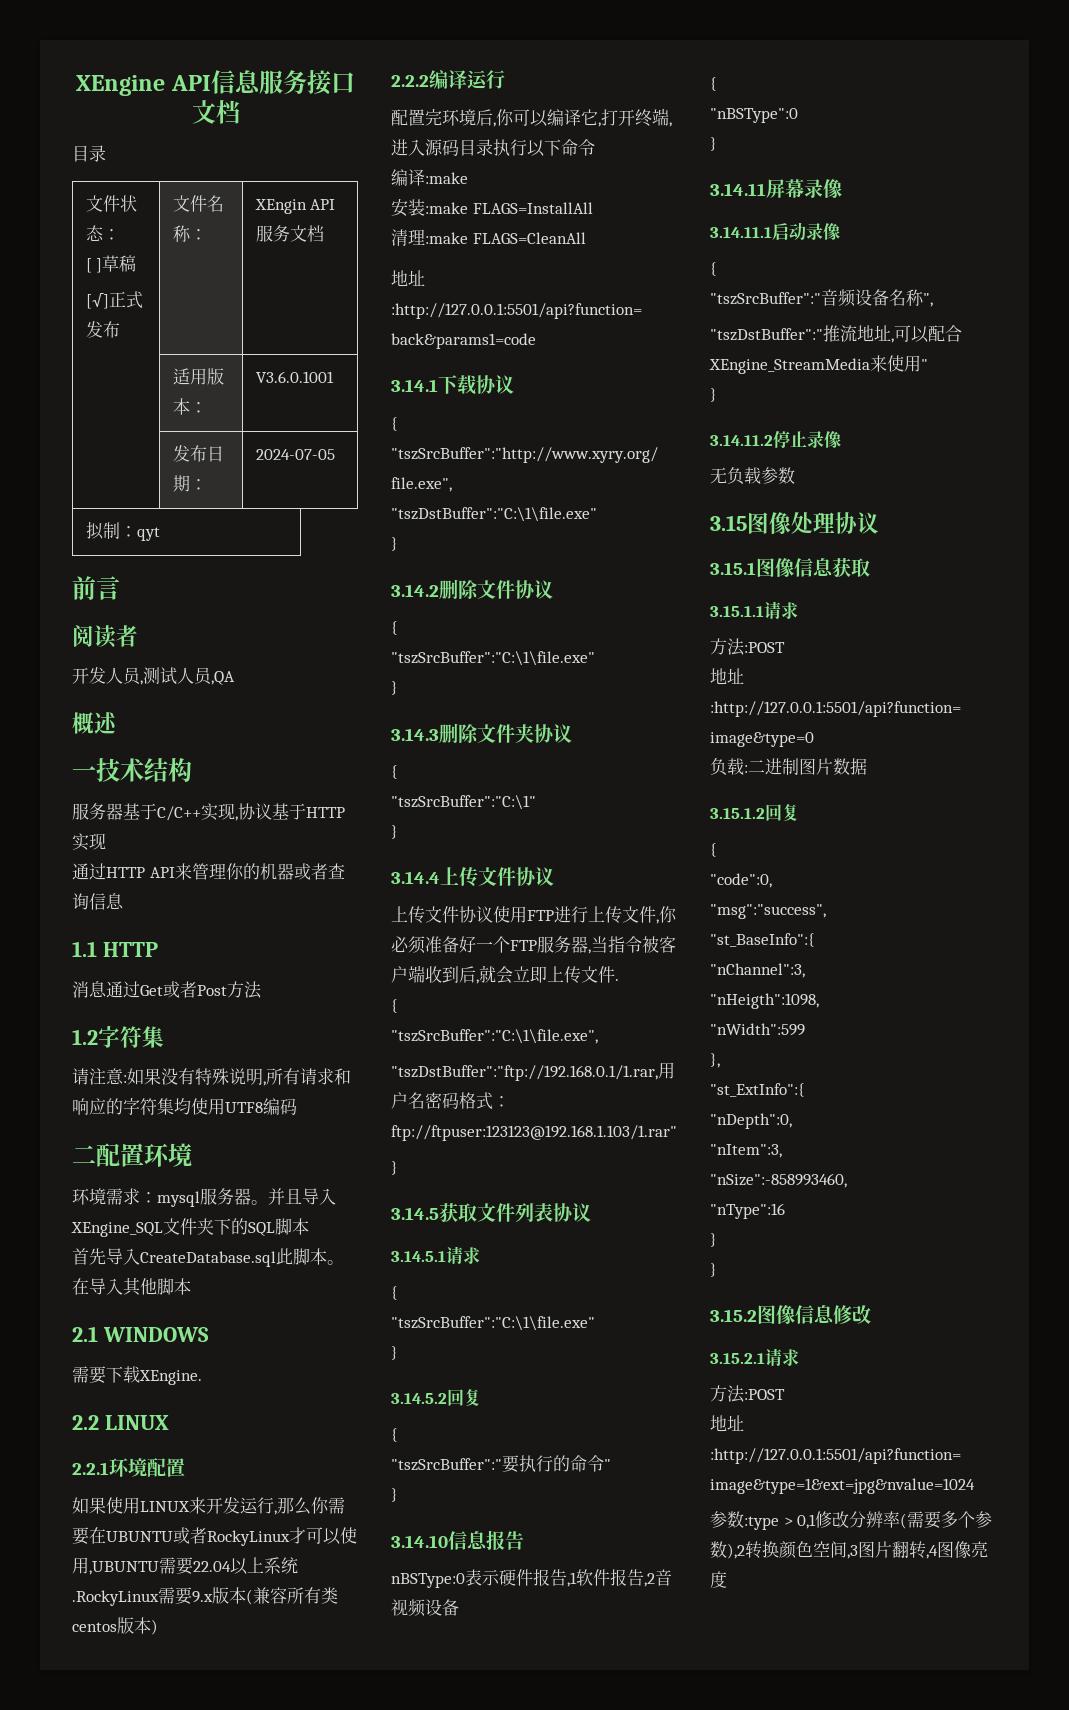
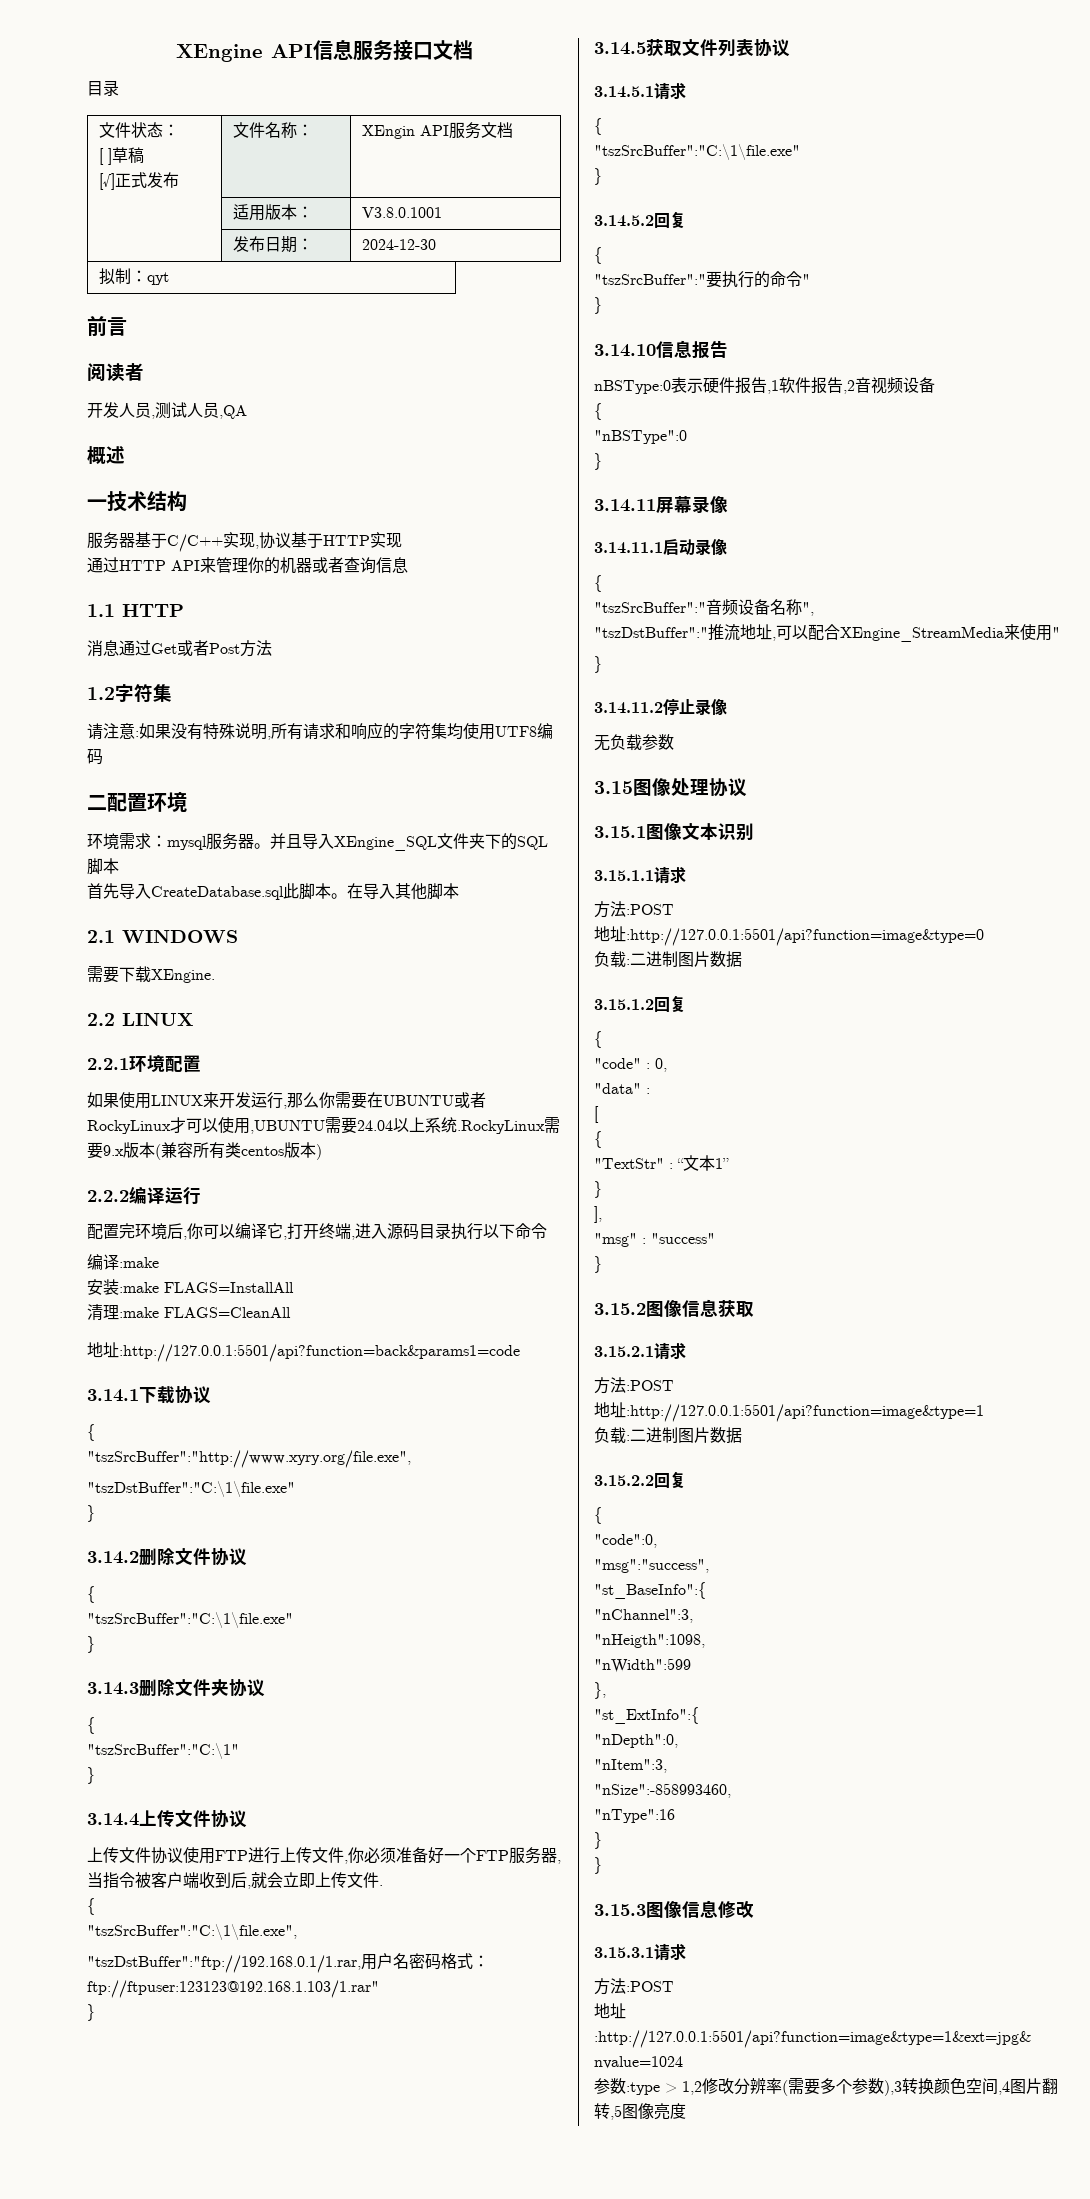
[255,371,334,383] V3.6.0.1001 -> [362,207,443,218] V3.8.0.1001
[255,449,335,460] 2024-07-05 -> [362,239,437,250] 2024-12-30
[193,1561,231,1572] 22.04 -> [357,1120,393,1131] 24.04
[794,558,870,577] 信息获取 -> [682,823,754,841] 文本识别
(717, 850) none -> [594,1058,667,1072] [594,1083,650,1094] [594,1106,599,1123] [594,1131,602,1148] [594,1155,729,1171] [594,1181,602,1198] [594,1206,602,1223] [594,1233,715,1247] [594,1256,602,1273] [594,1299,754,1317] [594,1342,686,1360] [594,1377,674,1394] [594,1402,984,1422] [594,1427,742,1444] [594,1471,686,1489] [594,1507,602,1524] // "code" : 0, // "data" : // [ // { // "TextStr" : “文本1” // } // ], // "msg" : "success" // } // 3.15.2图像信息获取 // 3.15.2.1请求 // 方法:POST // 地址:http://127.0.0.1:5501/api?function=image&type=1 // 负载:二进制图片数据 // 3.15.2.2回复 // {
[710,1309,757,1322] 3.15.2 -> [594,1904,646,1916] 3.15.3
[710,1353,765,1364] 3.15.2.1 -> [594,1947,654,1958] 3.15.3.1
[797,1514,817,1529] 0,1 -> [682,2081,702,2095] 1,2
[727,1543,745,1559] ),2 -> [884,2080,902,2096] ),3
[847,1545,858,1559] ,3 -> [998,2081,1010,2095] ,4
[926,1545,938,1559] ,4 -> [610,2105,622,2120] ,5

